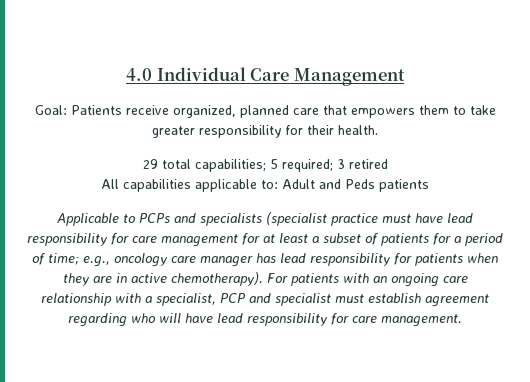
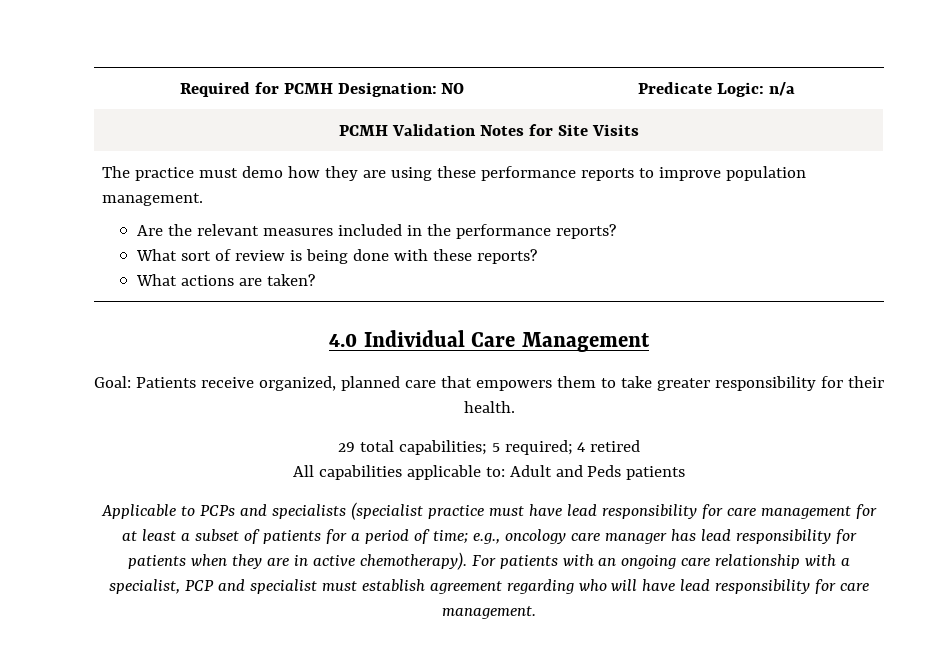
(126, 74) none -> [179,82,465,97] [638,82,795,97] [339,124,639,136] [102,166,807,181] [102,193,204,206] [136,224,616,239] [135,249,537,264] [135,274,315,286] Required for PCMH Designation: NO | Predicate Logic: n/a // PCMH Validation Notes for Site Visits // The practice must demo how they are using these performance reports to improve population management. // Are the relevant measures included in the performance reports? // What sort of review is being done with these reports? // What actions are taken? //
[336,159,345,169] 3 -> [577,442,586,452] 4

